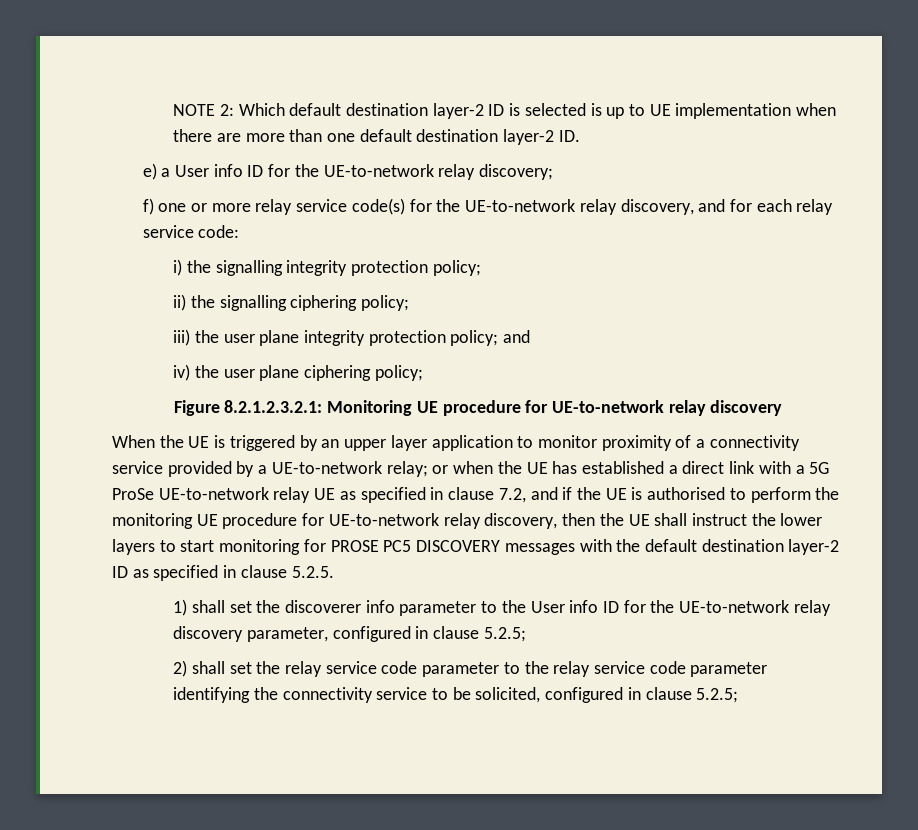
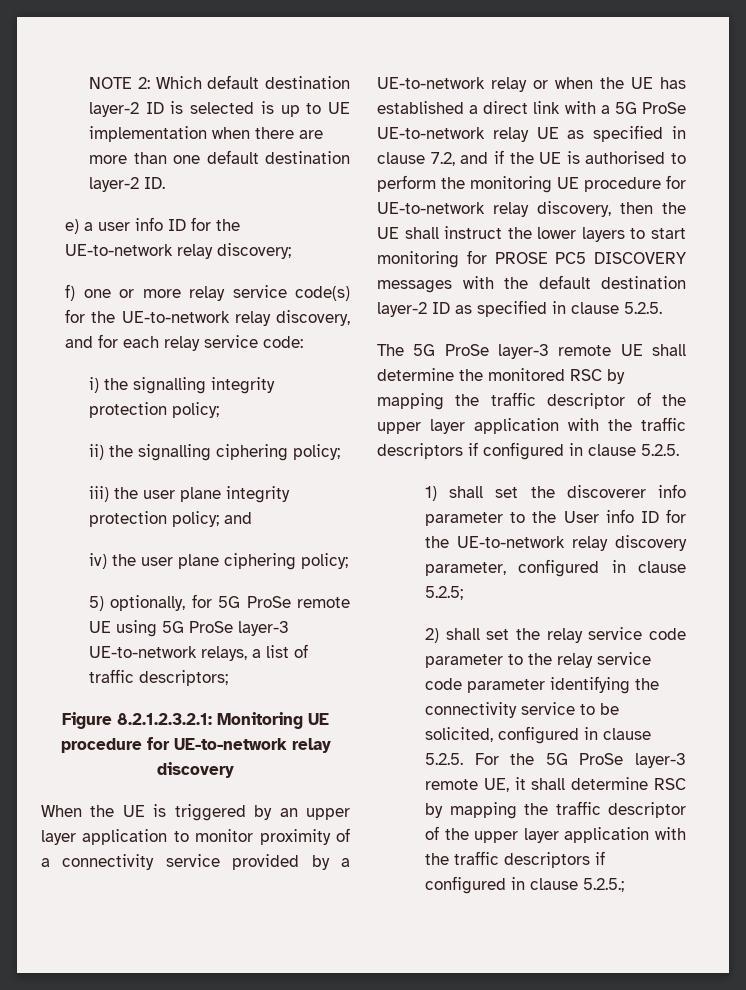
[174,165,209,177] User -> [98,222,131,231] user
(423, 373) none -> [89,594,351,611] [89,620,290,637] [89,644,309,661] [89,669,229,686] // 5) optionally, for 5G ProSe remote UE using 5G ProSe layer-3 UE-to-network relays, a list of traffic descriptors;
[386,461,428,477] relay; -> [491,77,527,92] relay
(334, 572) none -> [377,344,686,359] [377,368,625,384] [377,392,686,410] [377,417,686,434] [377,442,679,460] // The 5G ProSe layer-3 remote UE shall determine the monitored RSC by mapping the traffic descriptor of the upper layer application with the traffic descriptors if configured in clause 5.2.5.
[696,688,739,703] 5.2.5; -> [425,753,686,768] [425,777,686,792] [425,801,686,819] [425,826,686,843] [425,851,606,868] [425,876,625,894] 5.2.5. For the 5G ProSe layer-3 remote UE, it shall determine RSC by mapping the traffic descriptor of the upper layer application with the traffic descriptors if configured in clause 5.2.5.;

